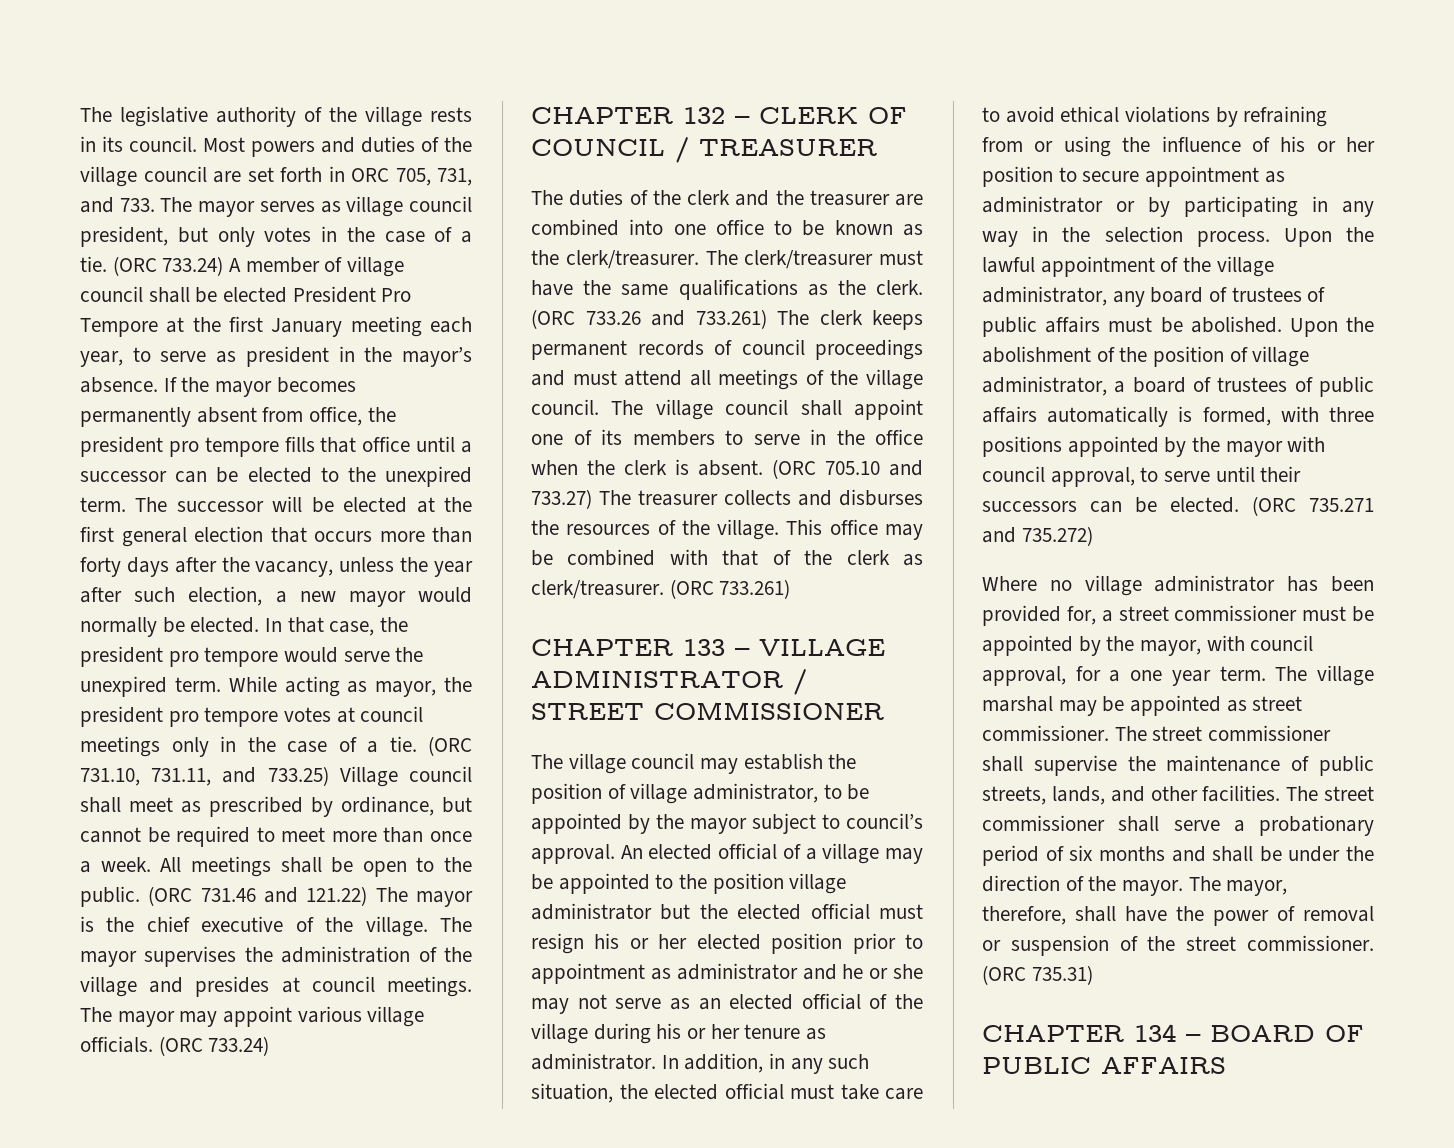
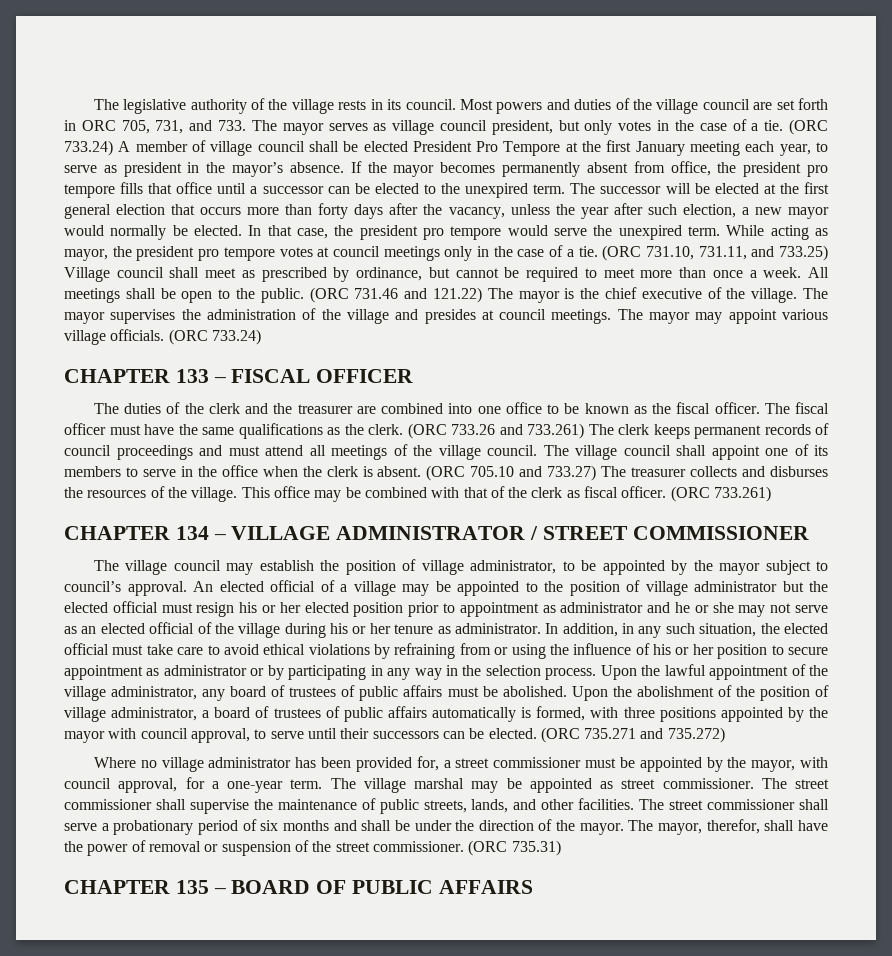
[683,107,907,124] [531,137,877,163] 132 – CLERK OF COUNCIL / TREASURER -> [175,369,414,383] 133 – FISCAL OFFICER
[565,250,874,269] clerk/treasurer. The clerk/treasurer -> [676,402,829,414] [64,423,106,435] fiscal officer. The fiscal officer
[531,580,664,599] clerk/treasurer. -> [584,486,667,498] fiscal officer.
[683,639,725,656] 133 -> [175,526,209,540] 134
(784, 883) none -> [626,580,640,592] of
[1130,670,1211,686] one year -> [227,781,283,793] one-year
[982,906,1066,925] therefore, -> [706,819,760,834] therefor,
[1134,1024,1176,1042] 134 -> [175,880,209,894] 135

